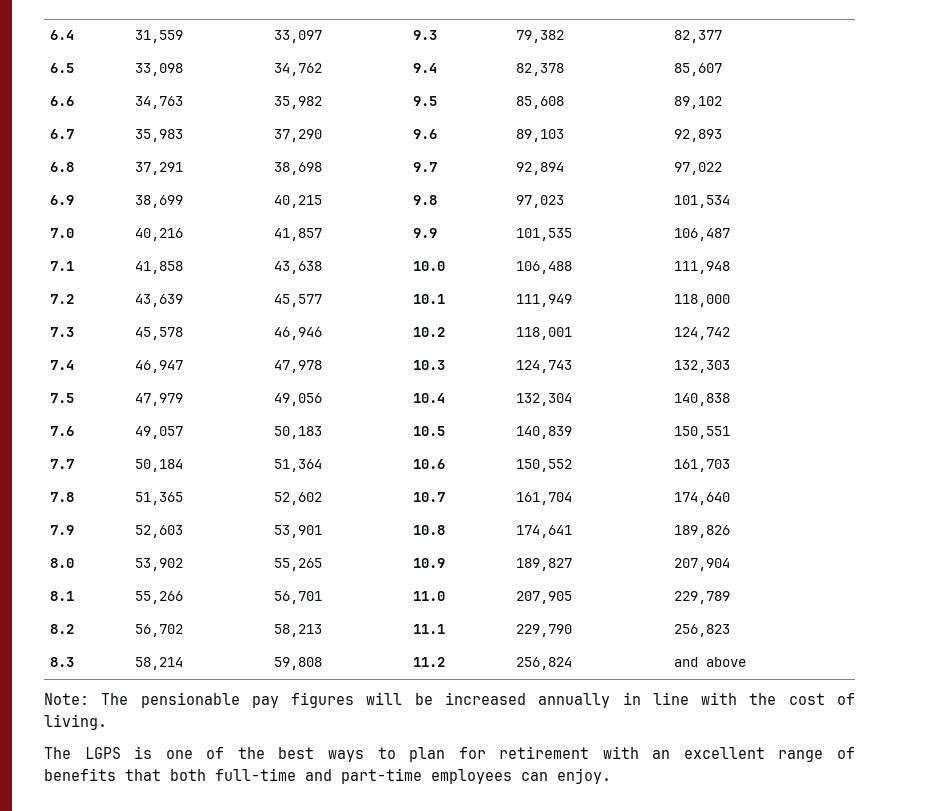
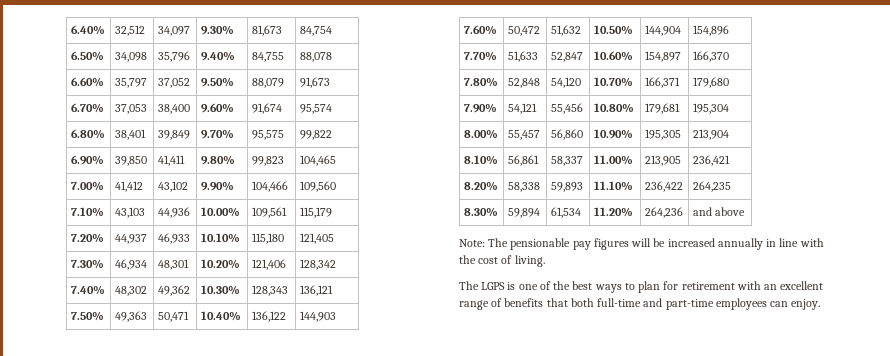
[50,30,75,40] [135,30,184,43] [274,30,323,43] [413,30,438,40] [516,30,565,43] [674,30,723,43] [50,63,75,73] [135,63,184,76] [274,63,323,76] [413,63,438,73] [516,63,565,76] [674,63,723,76] [50,96,75,106] [135,96,184,109] [274,96,323,109] [413,96,438,106] [516,96,565,109] [674,96,723,109] [50,129,75,139] [135,129,184,142] [274,129,323,142] [413,129,438,139] [516,129,565,142] [674,129,723,142] [50,162,75,172] [135,162,184,175] [274,162,323,175] [413,162,438,172] [516,162,565,175] [674,162,723,175] [50,195,75,205] [135,195,184,208] [274,195,323,208] [413,195,438,205] [516,195,565,208] [674,195,731,208] [50,228,75,238] [135,228,184,241] [274,228,323,241] [413,228,438,238] [516,228,573,241] [674,228,731,241] [50,261,75,271] [135,261,184,274] [274,261,323,274] [413,261,446,271] [516,261,573,274] [674,261,731,274] [50,294,75,304] [135,294,184,307] [274,294,323,307] [413,294,446,304] [516,294,573,307] [674,294,731,307] [50,327,75,337] [135,327,184,340] [274,327,323,340] [413,327,446,337] [516,327,573,340] [674,327,731,340] [50,360,75,370] [135,360,184,373] [274,360,323,373] [413,360,446,370] [516,360,573,373] [674,360,731,373] [50,393,75,403] [135,393,184,406] [274,393,323,406] [413,393,446,403] [516,393,573,406] [674,393,731,406] [50,426,75,436] [135,426,184,439] [274,426,323,439] [413,426,446,436] [516,426,573,439] [674,426,731,439] [50,459,75,469] [135,459,184,472] [274,459,323,472] [413,459,446,469] [516,459,573,472] [674,459,731,472] [50,492,75,502] [135,492,184,505] [274,492,323,505] [413,492,446,502] [516,492,573,505] [674,492,731,505] [50,525,75,535] [135,525,184,538] [274,525,323,538] [413,525,446,535] [516,525,573,538] [674,525,731,538] [50,558,75,568] [135,558,184,571] [274,558,323,571] [413,558,446,568] [516,558,573,571] [674,558,731,571] [50,591,75,601] [135,591,184,604] [274,591,323,604] [413,591,446,601] [516,591,573,604] [674,591,731,604] [50,624,75,634] [135,624,184,637] [274,624,323,637] [413,624,446,634] [516,624,573,637] [674,624,731,637] [50,657,75,667] [135,657,184,670] [274,657,323,670] [413,657,446,667] [516,657,573,670] 6.4 | 31,559 | 33,097 | 9.3 | 79,382 | 82,377 // 6.5 | 33,098 | 34,762 | 9.4 | 82,378 | 85,607 // 6.6 | 34,763 | 35,982 | 9.5 | 85,608 | 89,102 // 6.7 | 35,983 | 37,290 | 9.6 | 89,103 | 92,893 // 6.8 | 37,291 | 38,698 | 9.7 | 92,894 | 97,022 // 6.9 | 38,699 | 40,215 | 9.8 | 97,023 | 101,534 // 7.0 | 40,216 | 41,857 | 9.9 | 101,535 | 106,487 // 7.1 | 41,858 | 43,638 | 10.0 | 106,488 | 111,948 // 7.2 | 43,639 | 45,577 | 10.1 | 111,949 | 118,000 // 7.3 | 45,578 | 46,946 | 10.2 | 118,001 | 124,742 // 7.4 | 46,947 | 47,978 | 10.3 | 124,743 | 132,303 // 7.5 | 47,979 | 49,056 | 10.4 | 132,304 | 140,838 // 7.6 | 49,057 | 50,183 | 10.5 | 140,839 | 150,551 // 7.7 | 50,184 | 51,364 | 10.6 | 150,552 | 161,703 // 7.8 | 51,365 | 52,602 | 10.7 | 161,704 | 174,640 // 7.9 | 52,603 | 53,901 | 10.8 | 174,641 | 189,826 // 8.0 | 53,902 | 55,265 | 10.9 | 189,827 | 207,904 // 8.1 | 55,266 | 56,701 | 11.0 | 207,905 | 229,789 // 8.2 | 56,702 | 58,213 | 11.1 | 229,790 | 256,823 // 8.3 | 58,214 | 59,808 | 11.2 | 256,824 -> [70,25,105,35] [114,25,145,36] [157,26,190,36] [200,25,234,35] [251,25,282,36] [299,26,332,36] [70,51,104,61] [114,52,147,62] [157,51,190,62] [200,51,235,61] [251,52,284,62] [299,52,332,62] [70,77,104,87] [114,78,147,88] [157,78,190,88] [200,77,234,87] [251,78,284,88] [299,77,330,88] [70,103,104,113] [114,104,147,114] [157,104,190,114] [200,103,234,113] [251,103,282,114] [299,104,332,114] [70,129,105,139] [114,129,146,140] [157,130,190,140] [200,129,234,139] [251,130,284,140] [299,130,332,140] [70,155,104,165] [114,156,147,166] [157,155,185,166] [200,155,235,165] [251,156,284,166] [299,155,336,166] [70,181,104,191] [114,181,143,192] [157,181,188,192] [200,181,234,191] [251,181,288,192] [299,181,336,192] [70,207,104,217] [114,207,145,218] [157,207,190,218] [200,207,240,217] [251,207,287,218] [299,207,332,218] [70,233,104,243] [114,234,147,244] [157,233,190,244] [200,233,240,243] [251,233,284,244] [299,233,334,244] [70,259,104,269] [114,259,147,270] [157,259,189,270] [200,259,240,269] [251,259,286,270] [299,259,336,270] [70,285,105,295] [114,286,147,296] [157,285,190,296] [200,285,240,295] [251,285,288,296] [299,285,333,296] [70,311,104,321] [114,311,147,322] [157,311,189,322] [200,311,241,321] [251,311,286,322] [299,311,336,322] [463,25,497,35] [507,26,540,36] [550,25,581,36] [593,25,633,35] [644,25,681,36] [692,25,729,36] [463,51,497,61] [507,51,538,62] [550,52,583,62] [593,51,633,61] [644,51,681,62] [692,51,729,62] [463,77,498,87] [507,78,540,88] [550,77,581,88] [593,77,633,87] [644,77,680,88] [692,77,729,88] [463,103,497,113] [507,103,537,114] [550,103,583,114] [593,103,634,113] [644,103,680,114] [692,103,729,114] [463,129,498,139] [507,130,540,140] [550,129,583,140] [593,129,633,139] [644,129,681,140] [692,129,729,140] [463,155,498,165] [507,155,539,166] [550,156,583,166] [593,155,633,165] [644,155,681,166] [692,155,730,166] [463,181,498,191] [507,182,540,192] [550,182,583,192] [593,181,633,191] [644,181,683,192] [692,181,731,192] [463,207,498,217] [507,208,540,218] [550,207,581,218] [593,207,633,217] [644,207,683,218] 6.40% | 32,512 | 34,097 | 9.30% | 81,673 | 84,754 // 6.50% | 34,098 | 35,796 | 9.40% | 84,755 | 88,078 // 6.60% | 35,797 | 37,052 | 9.50% | 88,079 | 91,673 // 6.70% | 37,053 | 38,400 | 9.60% | 91,674 | 95,574 // 6.80% | 38,401 | 39,849 | 9.70% | 95,575 | 99,822 // 6.90% | 39,850 | 41,411 | 9.80% | 99,823 | 104,465 // 7.00% | 41,412 | 43,102 | 9.90% | 104,466 | 109,560 // 7.10% | 43,103 | 44,936 | 10.00% | 109,561 | 115,179 // 7.20% | 44,937 | 46,933 | 10.10% | 115,180 | 121,405 // 7.30% | 46,934 | 48,301 | 10.20% | 121,406 | 128,342 // 7.40% | 48,302 | 49,362 | 10.30% | 128,343 | 136,121 // 7.50% | 49,363 | 50,471 | 10.40% | 136,122 | 144,903 // 7.60% | 50,472 | 51,632 | 10.50% | 144,904 | 154,896 // 7.70% | 51,633 | 52,847 | 10.60% | 154,897 | 166,370 // 7.80% | 52,848 | 54,120 | 10.70% | 166,371 | 179,680 // 7.90% | 54,121 | 55,456 | 10.80% | 179,681 | 195,304 // 8.00% | 55,457 | 56,860 | 10.90% | 195,305 | 213,904 // 8.10% | 56,861 | 58,337 | 11.00% | 213,905 | 236,421 // 8.20% | 58,338 | 59,893 | 11.10% | 236,422 | 264,235 // 8.30% | 59,894 | 61,534 | 11.20% | 264,236

